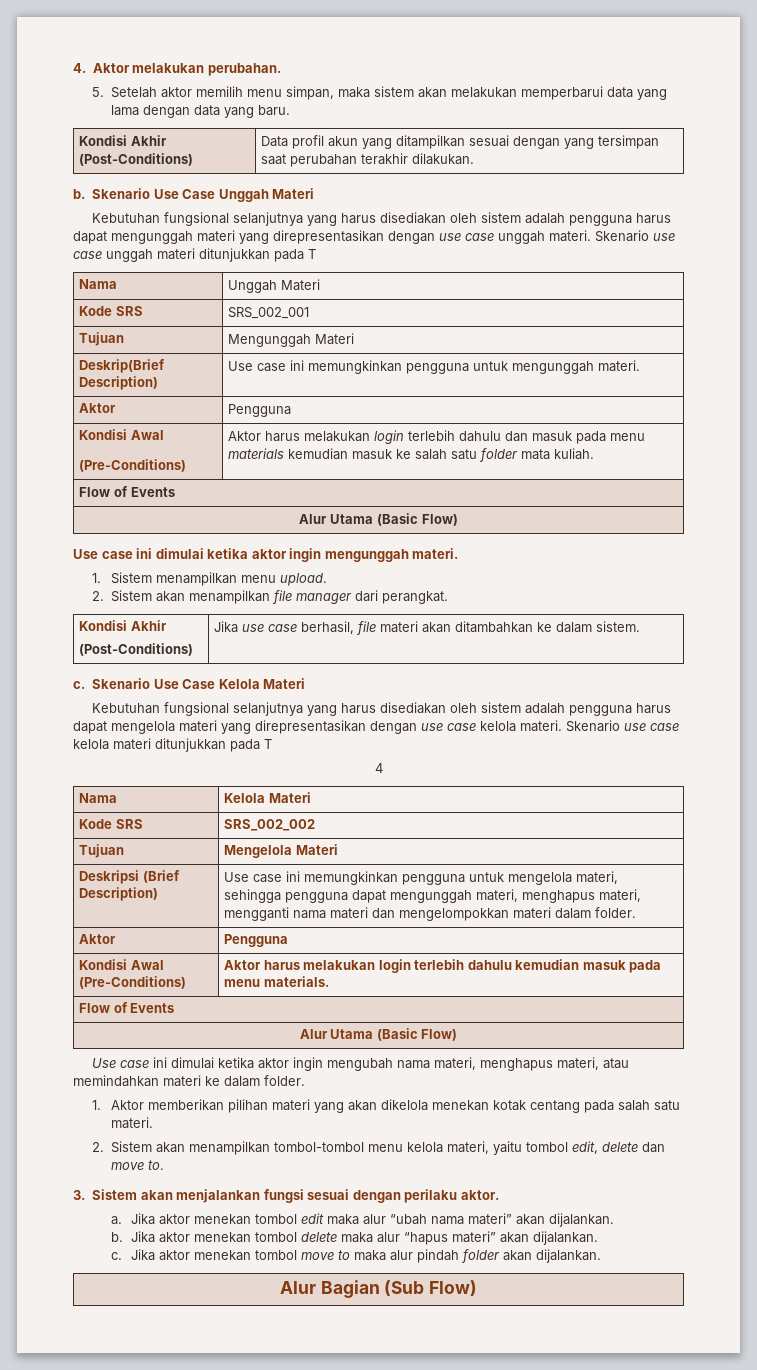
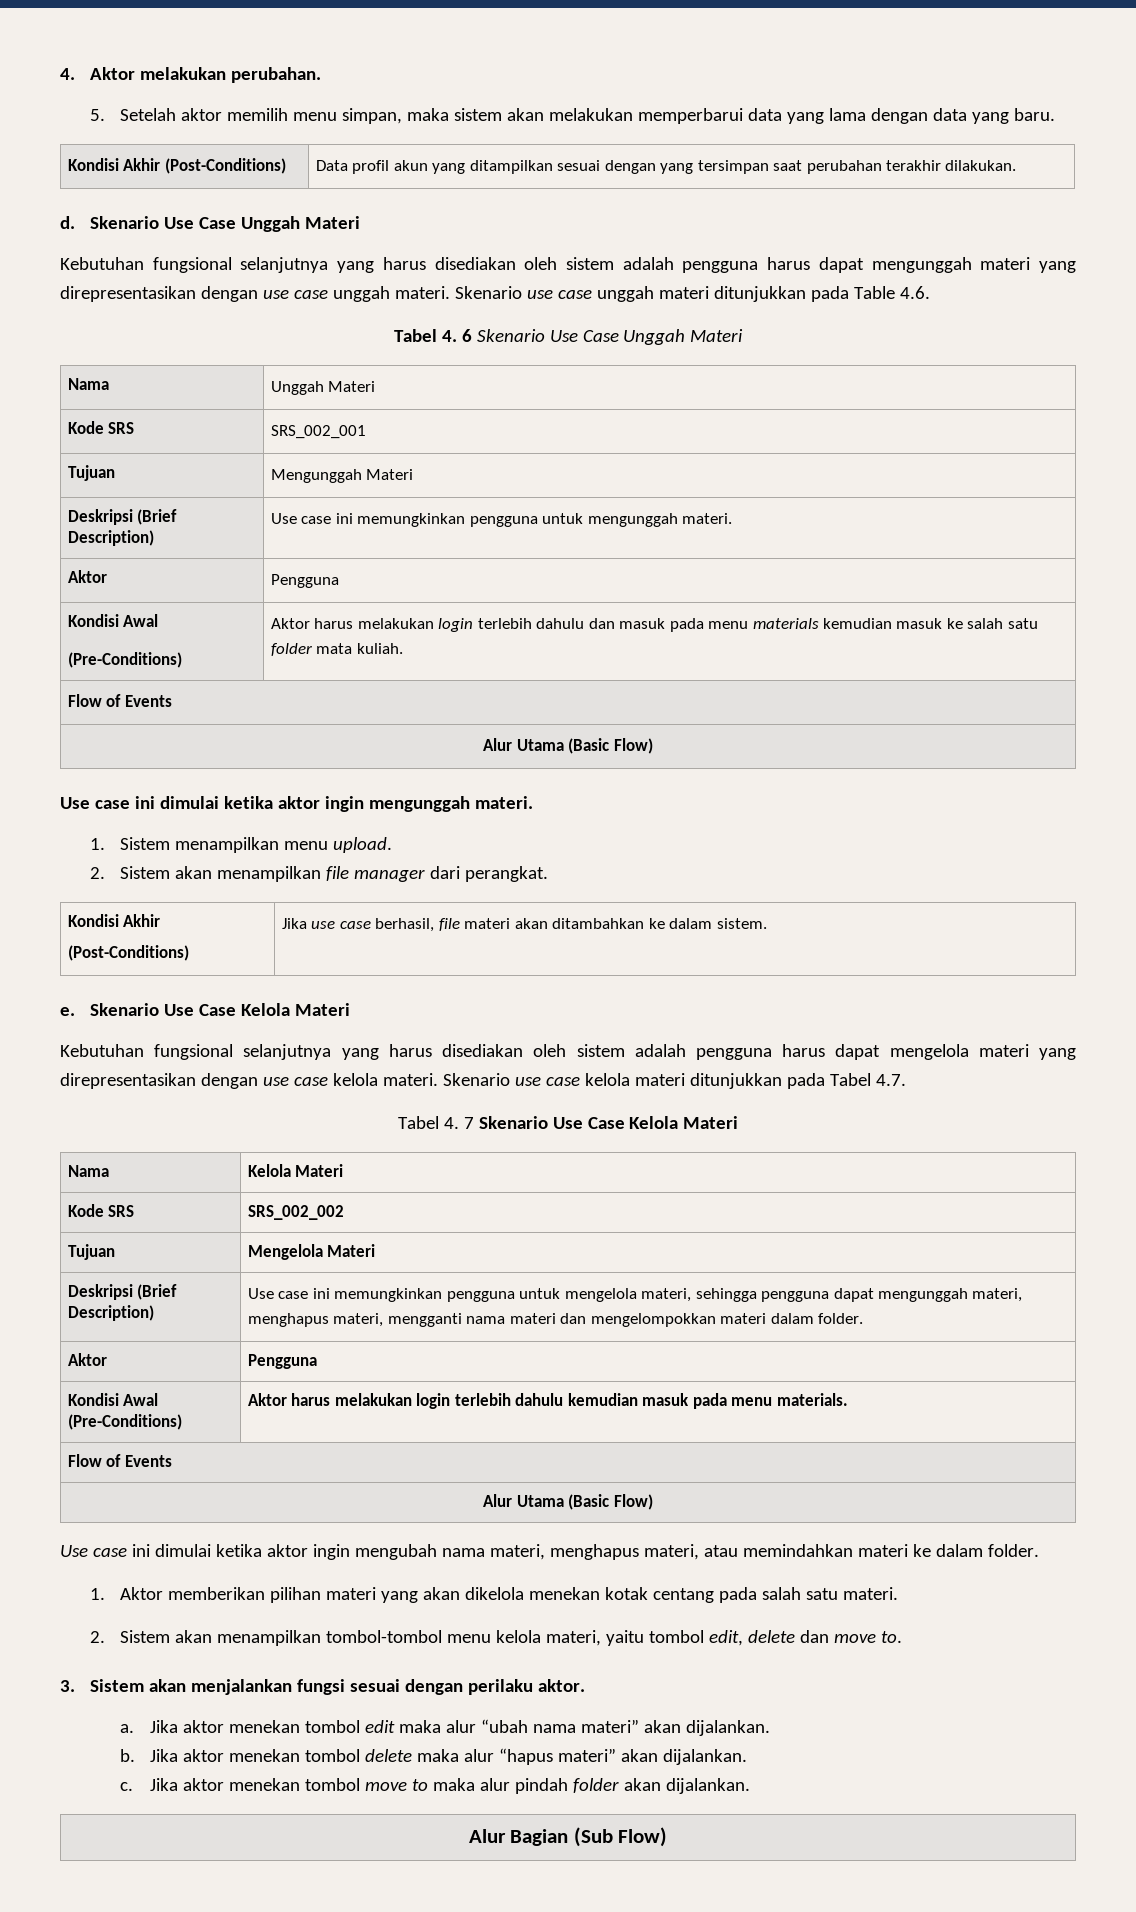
[73,189,85,199] b. -> [60,216,75,229] d.
[308,249,316,259] T -> [853,286,930,299] [393,329,744,345] Table 4.6. // Tabel 4. 6 Skenario Use Case Unggah Materi
[79,359,166,373] Deskrip(Brief -> [67,509,178,525] Deskripsi (Brief
[73,681,85,689] c. -> [60,1007,75,1016] e.
[264,739,272,749] [374,763,383,773] T // 4 -> [829,1073,906,1086] [397,1116,739,1129] Tabel 4.7. // Tabel 4. 7 Skenario Use Case Kelola Materi

